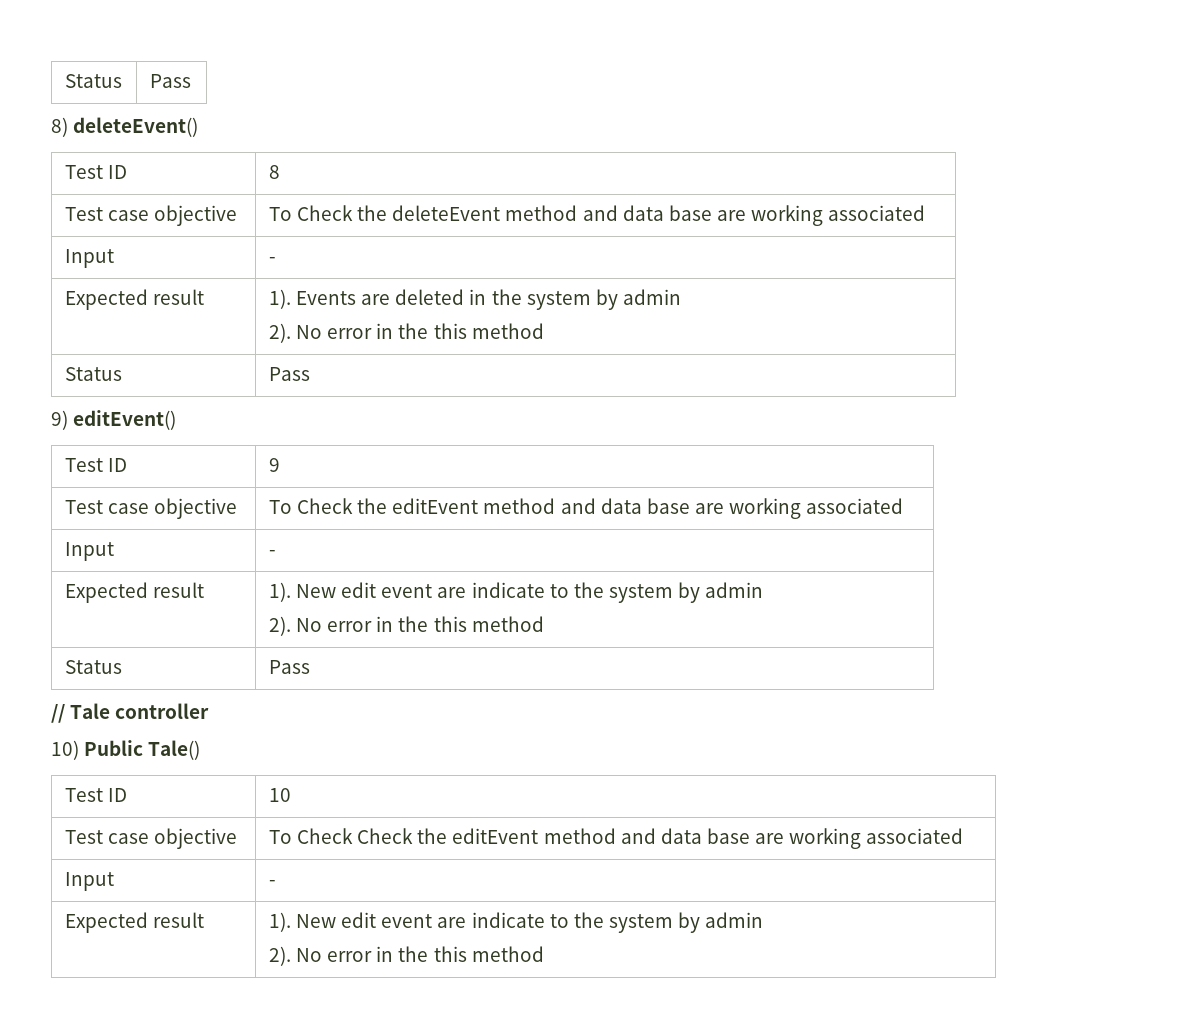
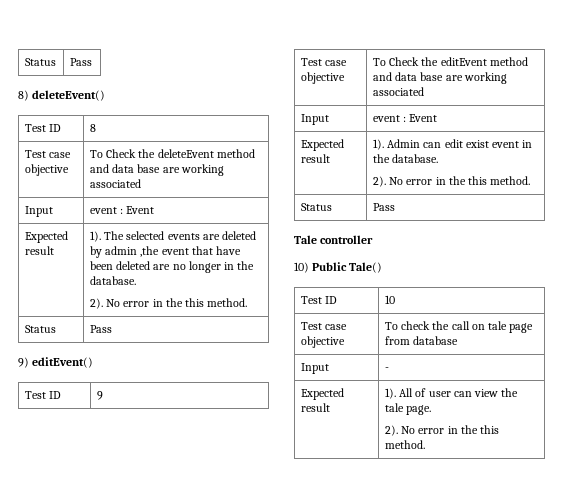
[268,257,276,263] [64,289,205,310] [268,289,681,310] [268,323,544,343] - // Expected result | 1). Events are deleted in the system by admin // 2). No error in the this method -> [89,206,155,214] [24,231,68,243] [24,246,54,255] [89,231,257,242] [89,246,242,258] [89,261,255,273] [89,276,136,285] [89,298,248,309] event : Event // Expected result | 1). The selected events are deleted by admin ,the event that have been deleted are no longer in the database. // 2). No error in the this method.
[268,550,276,556] [64,582,205,603] [268,582,764,603] [268,616,544,636] [64,660,122,674] [268,660,310,674] [51,704,65,723] - // Expected result | 1). New edit event are indicate to the system by admin // 2). No error in the this method // Status | Pass // // -> [372,114,438,122] [300,139,344,151] [300,154,330,163] [372,139,533,150] [372,154,439,163] [372,176,531,187] [300,203,332,211] [372,203,395,211] event : Event // Expected result | 1). Admin can edit exist event in the database. // 2). No error in the this method. // Status | Pass //
[297,828,964,849] [64,872,114,891] [268,880,276,886] [64,912,205,933] [268,912,764,933] [268,946,544,966] Check Check the editEvent method and data base are working associated // Input | - // Expected result | 1). New edit event are indicate to the system by admin // 2). No error in the this method -> [401,321,534,333] [384,336,459,345] [300,363,329,374] [384,367,389,371] [300,388,344,400] [300,403,330,412] [384,388,519,399] [384,403,432,415] [384,425,500,436] [384,440,425,449] check the call on tale page from database // Input | - // Expected result | 1). All of user can view the tale page. // 2). No error in the this method.

